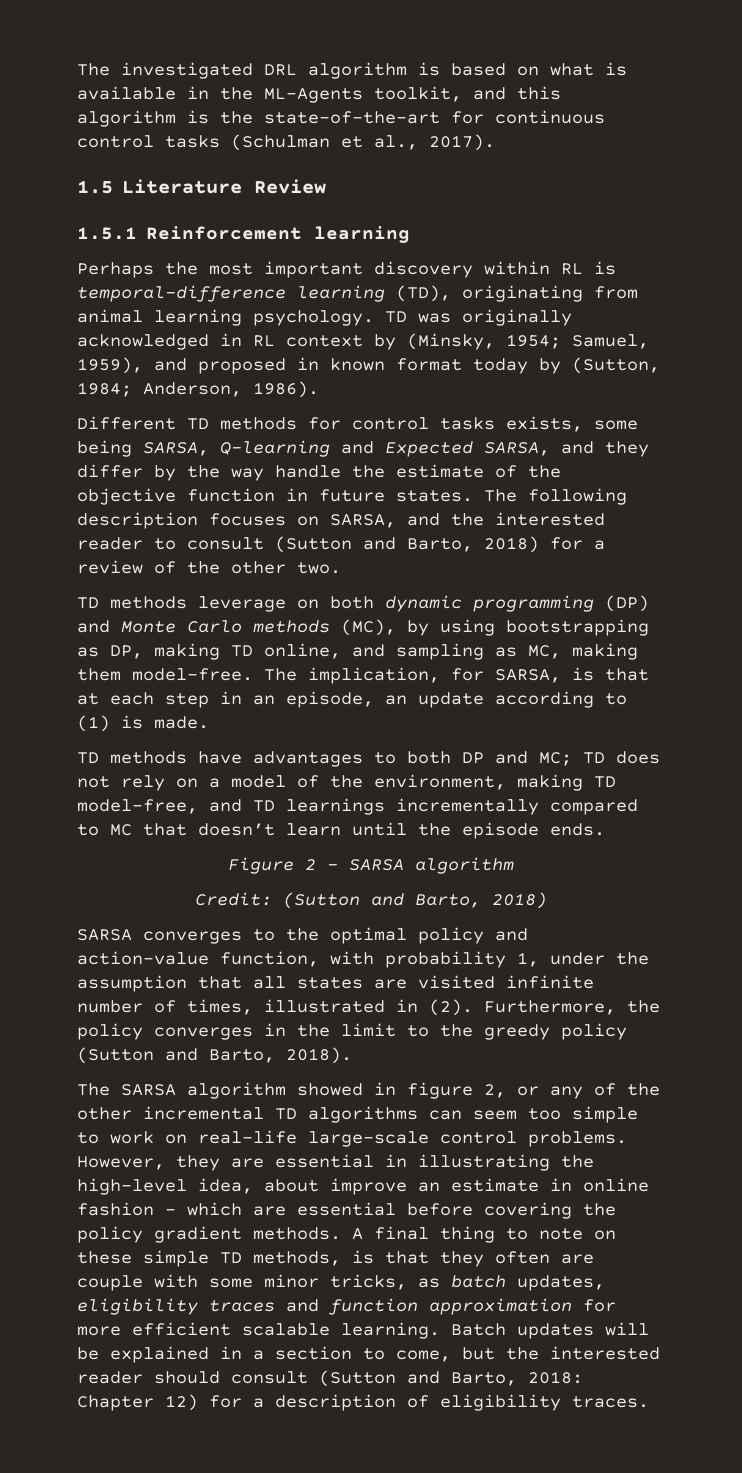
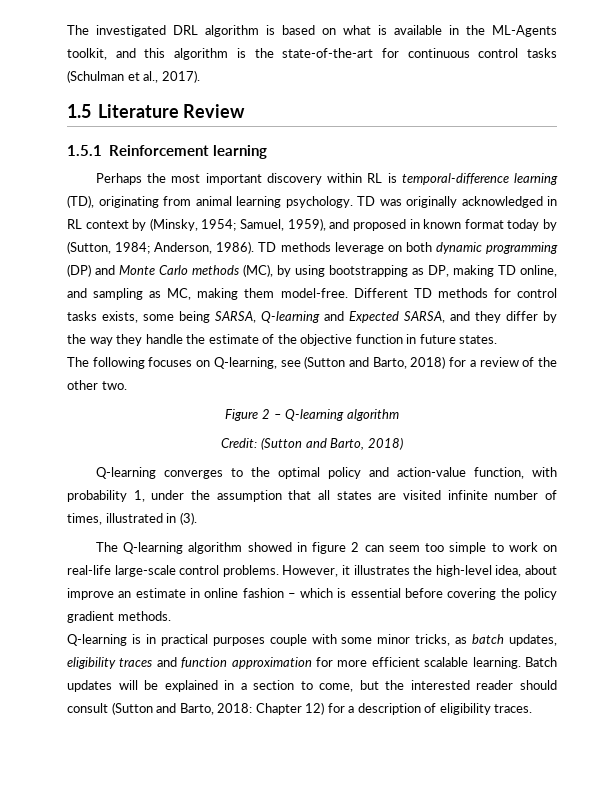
[77,416,638,432] [77,440,649,457] [77,464,561,481] [77,488,627,505] [77,512,605,529] [77,536,605,553] [77,560,341,574] // Different TD methods for control tasks exists, some being SARSA, Q-learning and Expected SARSA, and they differ by the way handle the estimate of the objective function in future states. The following description focuses on SARSA, and the interested reader to consult (Sutton and Barto, 2018) for a review of the other two. // -> (255, 247) none
[264,667,649,684] [77,691,627,708] [77,715,209,732] [77,751,660,767] [77,774,616,791] [77,798,638,815] [77,822,605,839] The implication, for SARSA, is that at each step in an episode, an update according to (1) is made. // TD methods have advantages to both DP and MC; TD does not rely on a model of the environment, making TD model-free, and TD learnings incrementally compared to MC that doesn’t learn until the episode ends. -> [353,288,557,298] [67,311,557,323] [67,334,498,346] [67,356,558,369] [67,380,127,390] Different TD methods for control tasks exists, some being SARSA, Q-learning and Expected SARSA, and they differ by the way they handle the estimate of the objective function in future states. // The following focuses on Q-learning, see (Sutton and Barto, 2018) for a review of the other two.
[349,859,404,871] SARSA -> [285,409,345,421] Q-learning
[77,929,132,941] SARSA -> [95,467,156,479] Q-learning
[429,999,660,1016] [77,1023,627,1040] [77,1047,352,1064] [77,1083,176,1096] (2). Furthermore, the policy converges in the limit to the greedy policy (Sutton and Barto, 2018). // The SARSA -> [179,512,197,525] [95,542,183,554] (3). // The Q-learning
[484,1083,660,1099] [77,1106,418,1123] 2, or any of the other incremental TD algorithms -> [351,542,360,552] 2
[176,1154,550,1171] they are essential in illustrating -> [342,565,410,575] it illustrates
[253,1206,286,1216] are -> [337,588,347,598] is
[352,1226,616,1243] [77,1250,594,1267] A final thing to note on these simple TD methods, is that they often are -> [67,634,265,646] // Q-learning is in practical purposes

